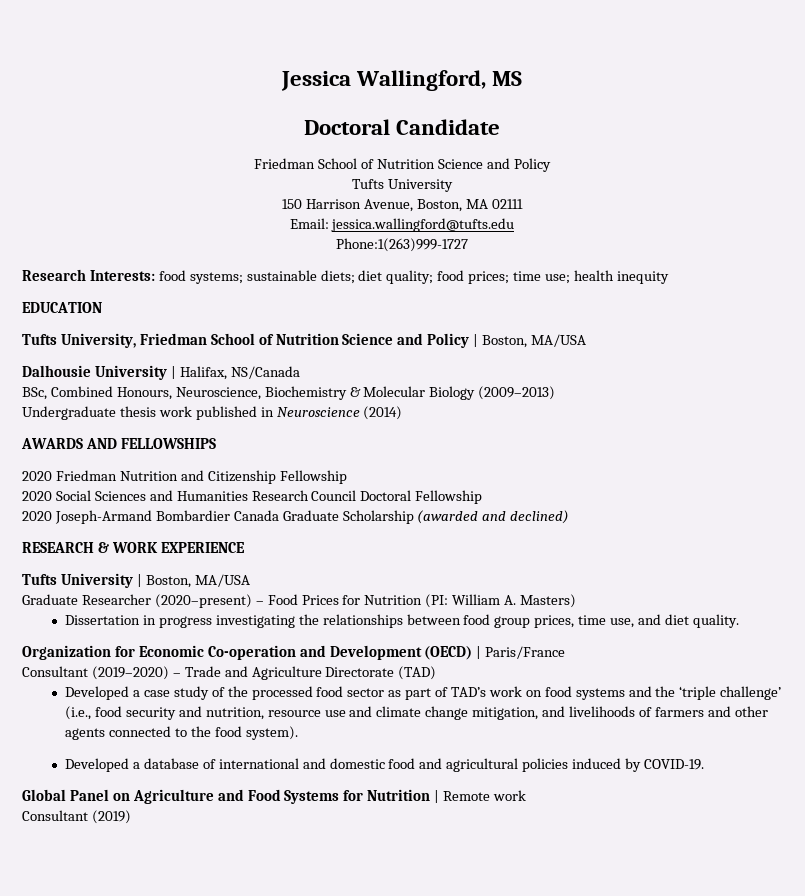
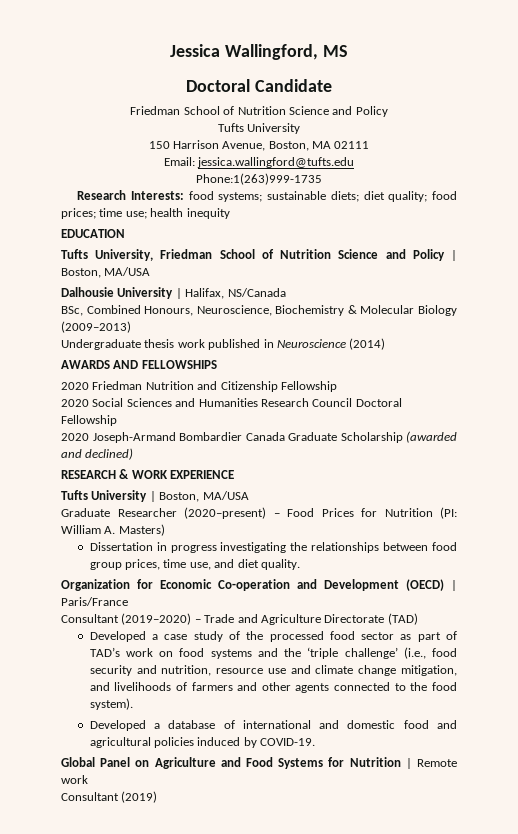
[336,238,468,252] Phone:1(263)999-1727 -> [196,173,322,185] Phone:1(263)999-1735

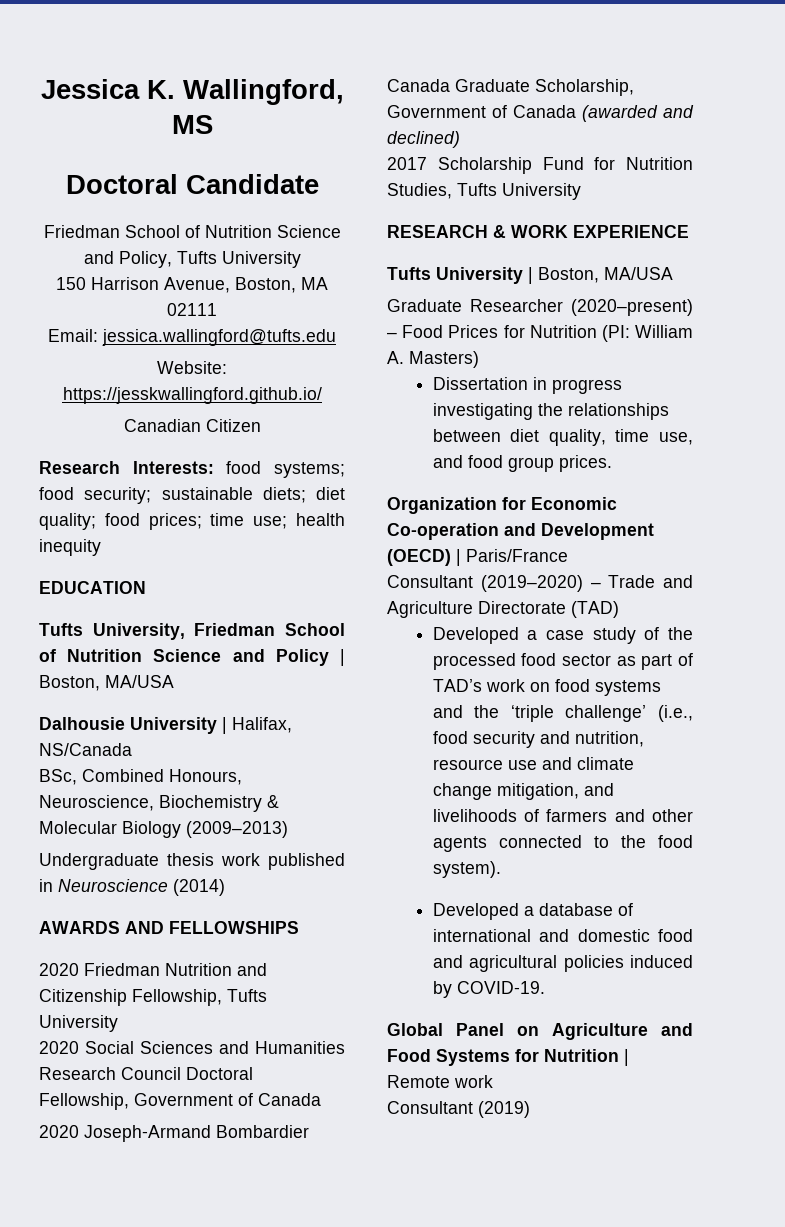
(221, 50) none -> [146,80,175,99] K.
[355,106,388,117] Policy // -> [118,251,172,268] Policy,
[196,173,322,185] Phone:1(263)999-1735 -> [157,361,227,374] [62,387,322,404] [123,419,261,432] Website: https://jesskwallingford.github.io/ // Canadian Citizen
(263, 197) none -> [39,487,152,504] food security;
[280,381,337,392] Fellowship -> [132,989,267,1006] [39,1015,118,1032] Fellowship, Tufts University
[61,415,117,426] Fellowship -> [39,1093,321,1110] Fellowship, Government of Canada
[340,432,403,443] Scholarship -> [535,79,634,96] [387,105,576,118] Scholarship, Government of Canada
(134, 454) none -> [387,157,693,174] [387,183,581,200] // 2017 Scholarship Fund for Nutrition Studies, Tufts University
[432,542,458,551] [89,559,300,570] food group prices, time use, and diet quality. -> [510,429,693,446] [432,455,612,472] diet quality, time use, and food group prices.

